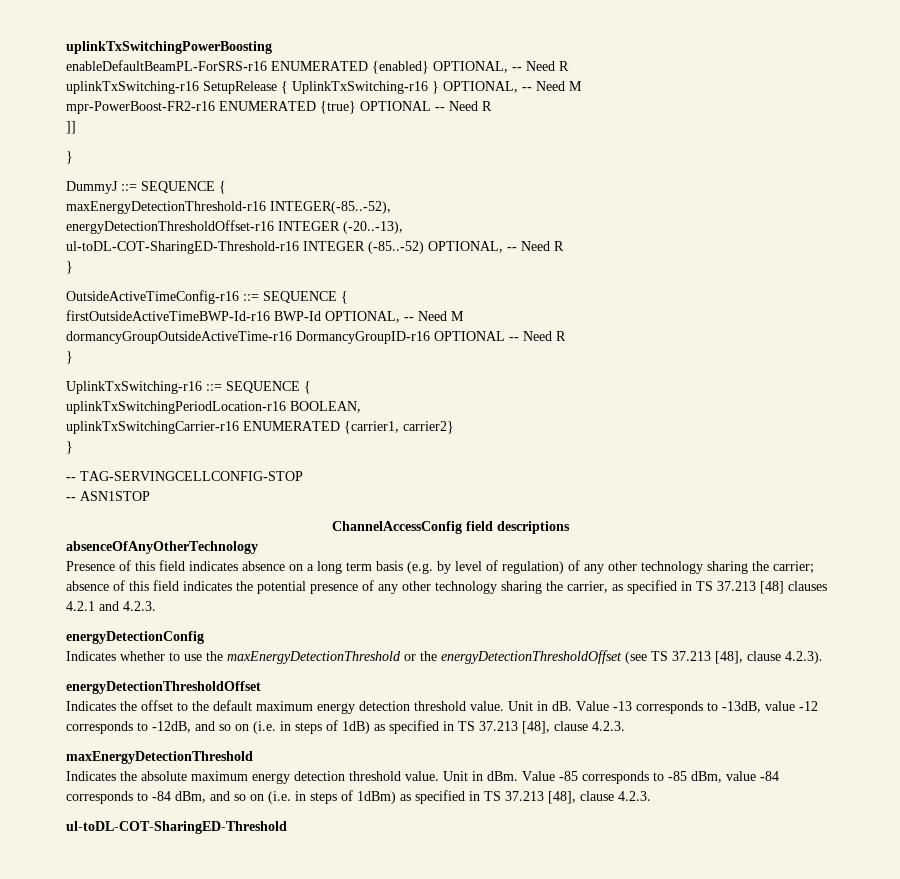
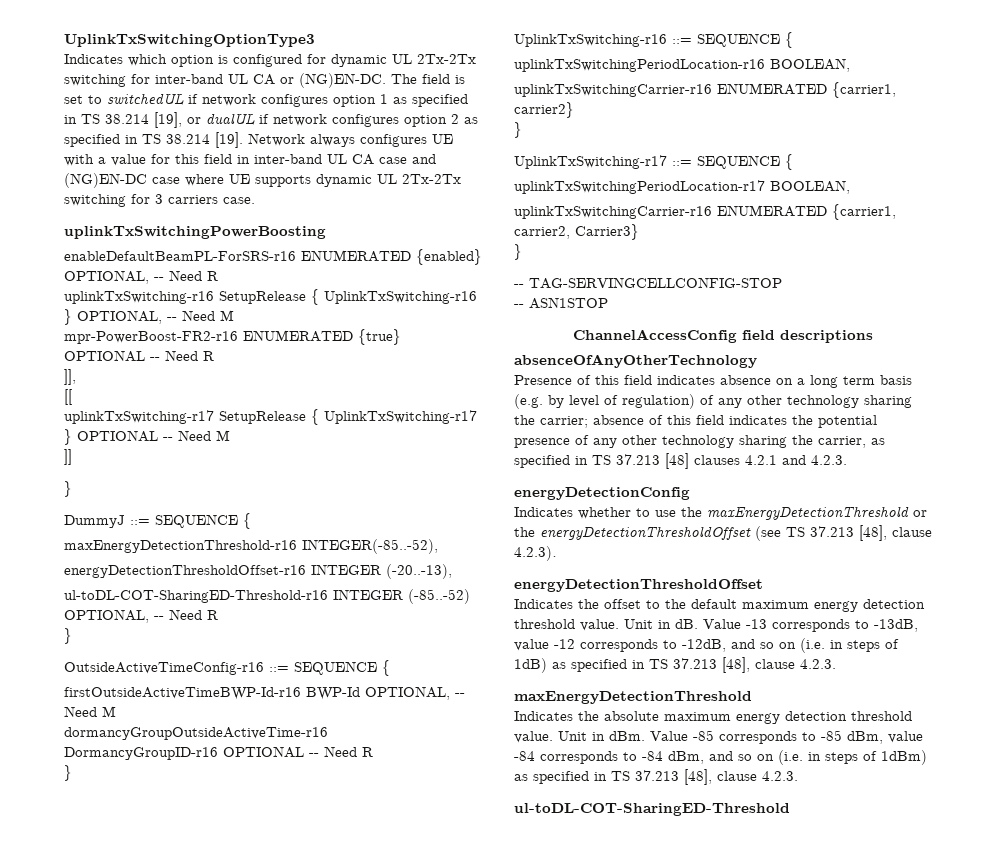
(66, 47) none -> [64,34,315,47] [64,54,476,67] [64,73,465,88] [64,93,468,107] [64,112,478,128] [64,132,453,148] [64,154,436,166] [64,173,461,188] [64,194,255,207] UplinkTxSwitchingOptionType3 // Indicates which option is configured for dynamic UL 2Tx-2Tx switching for inter-band UL CA or (NG)EN-DC. The field is set to switchedUL if network configures option 1 as specified in TS 38.214 [19], or dualUL if network configures option 2 as specified in TS 38.214 [19]. Network always configures UE with a value for this field in inter-band UL CA case and (NG)EN-DC case where UE supports dynamic UL 2Tx-2Tx switching for 3 carriers case. //
(492, 106) none -> [64,369,76,385] [64,389,72,405] [64,409,477,425] [64,429,230,445] // ]], // [[ // uplinkTxSwitching-r17 SetupRelease { UplinkTxSwitching-r17 } OPTIONAL -- Need M
(73, 447) none -> [514,154,793,170] [514,180,850,194] [514,204,896,220] [514,224,639,240] [514,244,522,260] // UplinkTxSwitching-r17 ::= SEQUENCE { // uplinkTxSwitchingPeriodLocation-r17 BOOLEAN, // uplinkTxSwitchingCarrier-r16 ENUMERATED {carrier1, carrier2, Carrier3} // }

